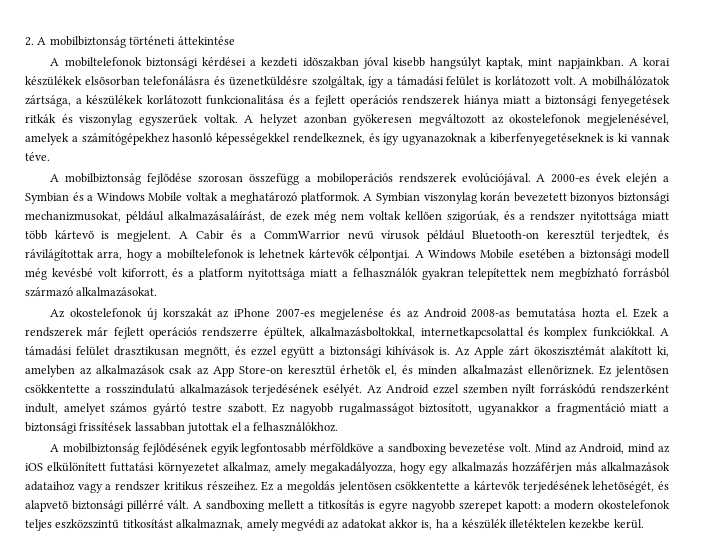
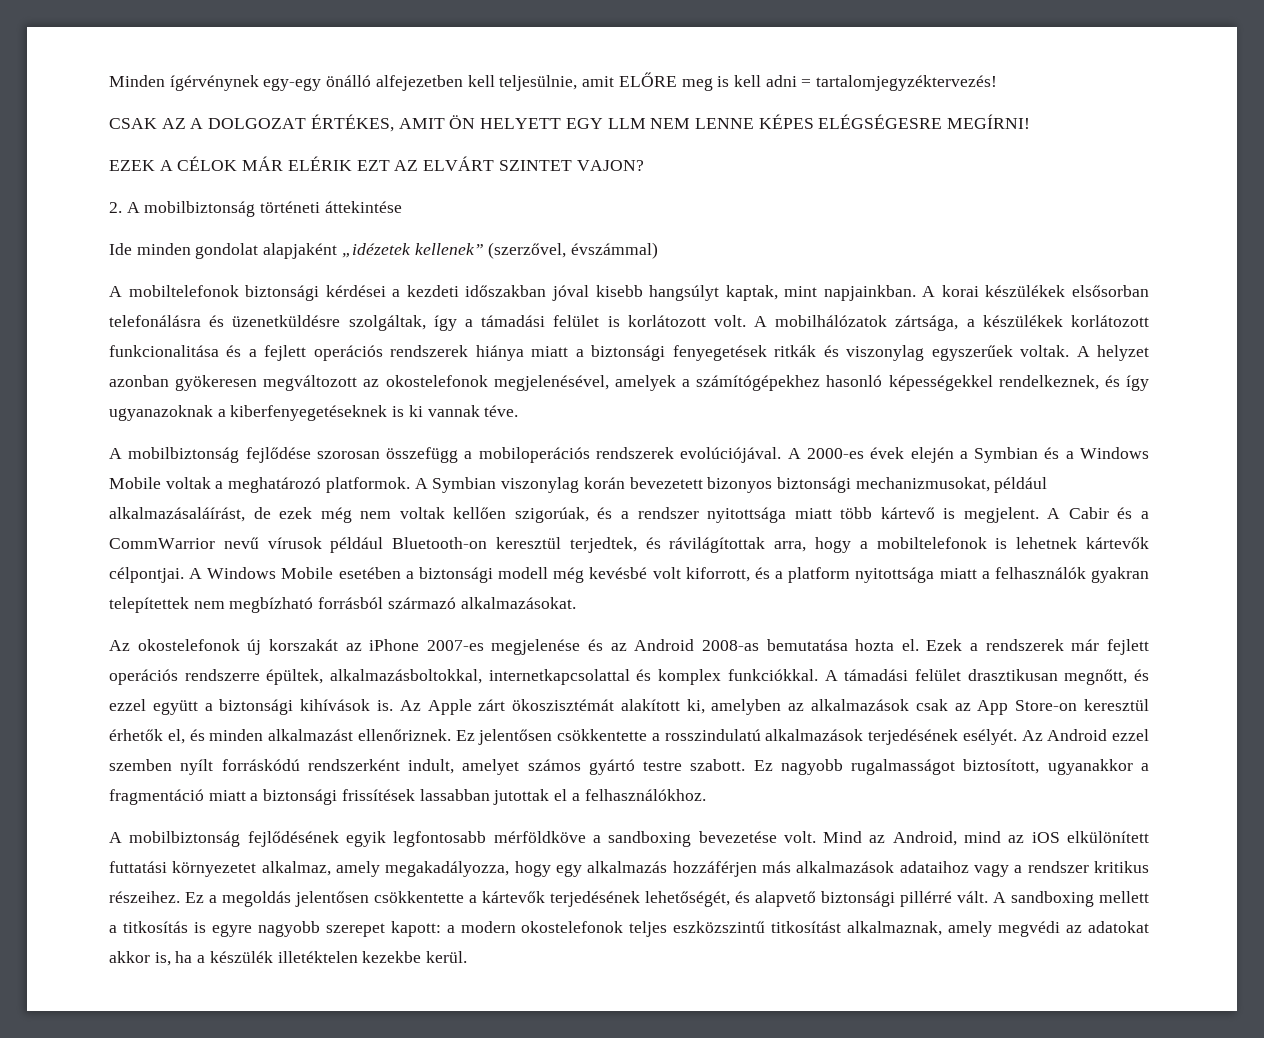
(25, 41) none -> [109,72,998,91] [109,114,1031,132] [109,156,644,171] Minden ígérvénynek egy-egy önálló alfejezetben kell teljesülnie, amit ELŐRE meg is kell adni = tartalomjegyzéktervezés! // CSAK AZ A DOLGOZAT ÉRTÉKES, AMIT ÖN HELYETT EGY LLM NEM LENNE KÉPES ELÉGSÉGESRE MEGÍRNI! // EZEK A CÉLOK MÁR ELÉRIK EZT AZ ELVÁRT SZINTET VAJON? //
(235, 40) none -> [109,242,659,259] // Ide minden gondolat alapjaként „idézetek kellenek” (szerzővel, évszámmal)

